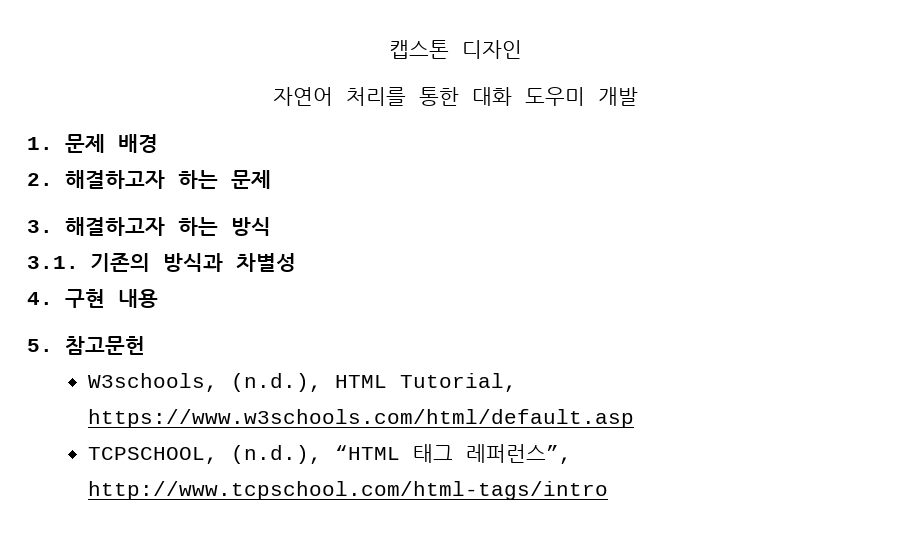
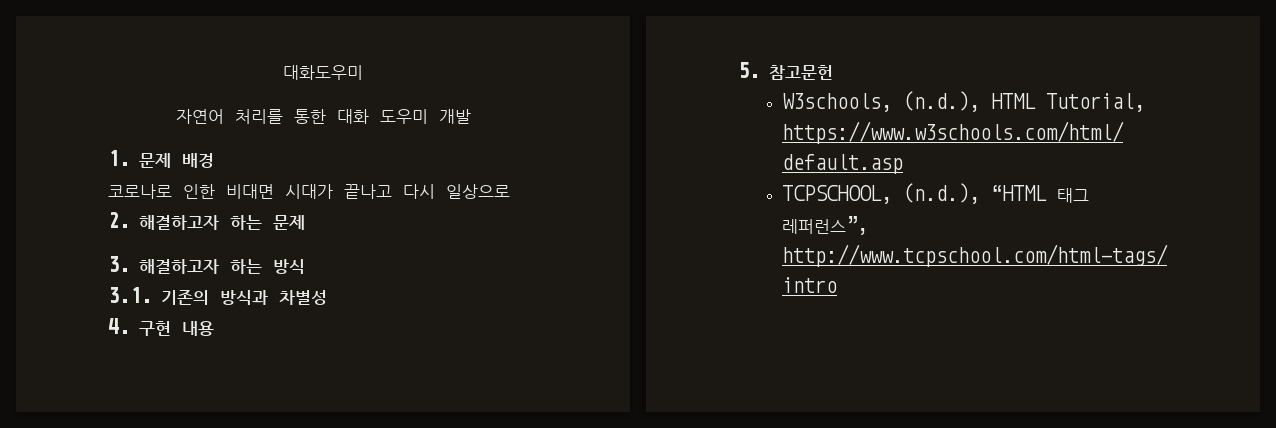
[388,40,522,59] 캡스톤 디자인 -> [283,65,363,80] 대화도우미
(159, 143) none -> [108,184,510,199] // 코로나로 인한 비대면 시대가 끝나고 다시 일상으로

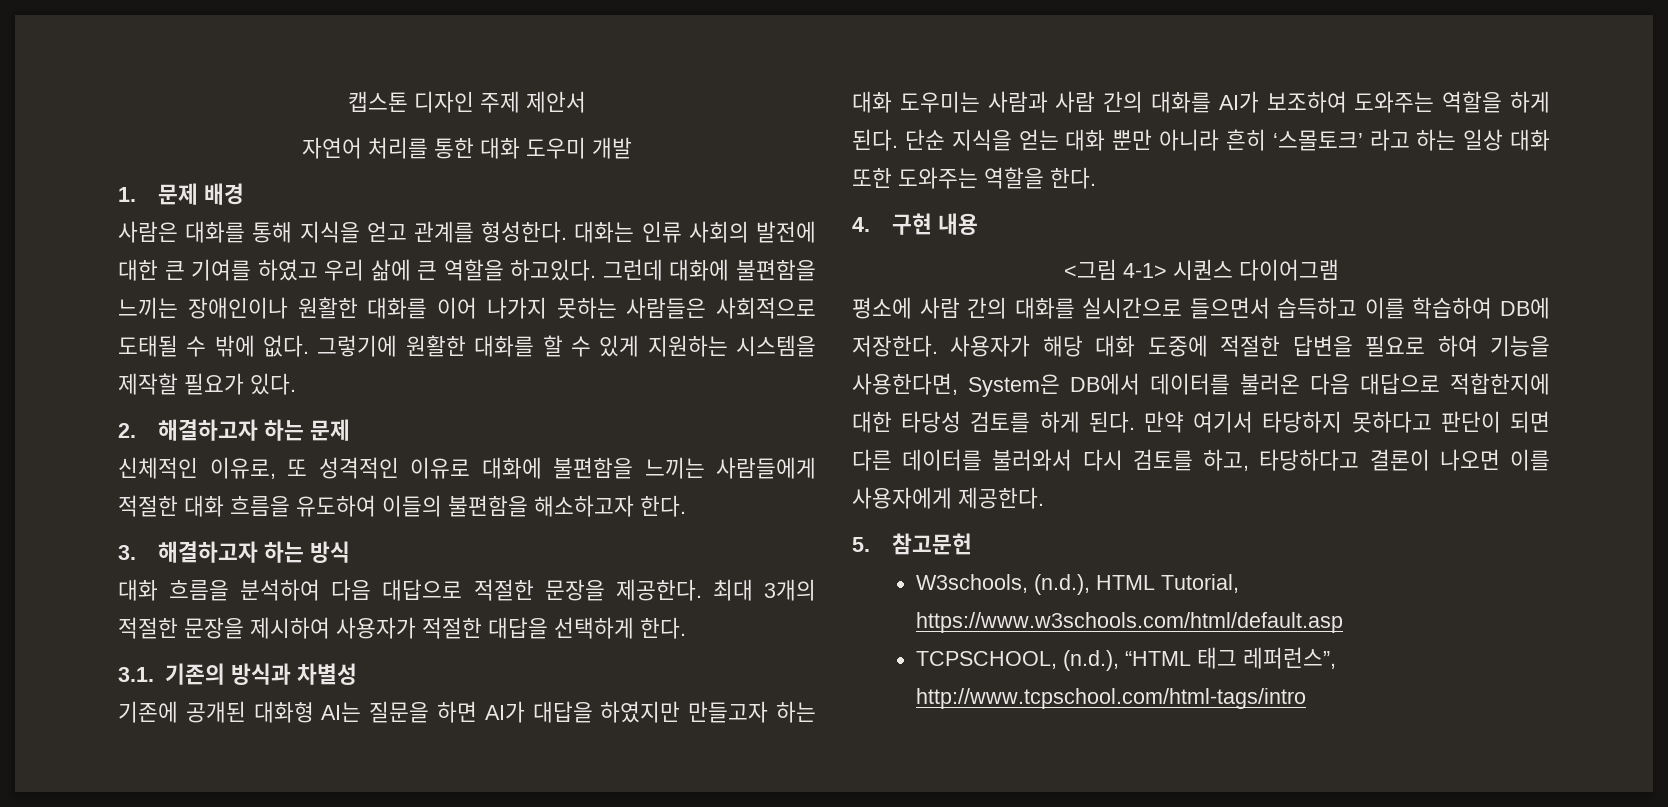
[283,65,363,80] 대화도우미 -> [348,91,586,113] 캡스톤 디자인 주제 제안서
[108,184,510,199] [108,212,305,230] [108,256,305,274] [108,287,327,305] [108,318,214,336] 코로나로 인한 비대면 시대가 끝나고 다시 일상으로 // 2. 해결하고자 하는 문제 // 3. 해결하고자 하는 방식 // 3.1. 기존의 방식과 차별성 // 4. 구현 내용 -> [118,221,816,243] [118,259,816,281] [118,297,816,319] [118,335,817,357] [118,373,296,395] [118,419,351,441] [118,457,816,479] [118,495,686,517] [118,541,351,563] [118,579,816,601] [118,617,686,639] [118,663,357,685] [118,701,816,723] [852,91,1550,113] [852,129,1550,151] [852,167,1096,189] [852,213,979,235] [1063,259,1339,281] [852,297,1550,319] [852,335,1550,357] [852,373,1550,397] [852,411,1550,433] [852,449,1550,471] [852,487,1044,509] 사람은 대화를 통해 지식을 얻고 관계를 형성한다. 대화는 인류 사회의 발전에 대한 큰 기여를 하였고 우리 삶에 큰 역할을 하고있다. 그런데 대화에 불편함을 느끼는 장애인이나 원활한 대화를 이어 나가지 못하는 사람들은 사회적으로 도태될 수 밖에 없다. 그렇기에 원활한 대화를 할 수 있게 지원하는 시스템을 제작할 필요가 있다. // 2. 해결하고자 하는 문제 // 신체적인 이유로, 또 성격적인 이유로 대화에 불편함을 느끼는 사람들에게 적절한 대화 흐름을 유도하여 이들의 불편함을 해소하고자 한다. // 3. 해결하고자 하는 방식 // 대화 흐름을 분석하여 다음 대답으로 적절한 문장을 제공한다. 최대 3개의 적절한 문장을 제시하여 사용자가 적절한 대답을 선택하게 한다. // 3.1. 기존의 방식과 차별성 // 기존에 공개된 대화형 AI는 질문을 하면 AI가 대답을 하였지만 만들고자 하는 대화 도우미는 사람과 사람 간의 대화를 AI가 보조하여 도와주는 역할을 하게 된다. 단순 지식을 얻는 대화 뿐만 아니라 흔히 ‘스몰토크’ 라고 하는 일상 대화 또한 도와주는 역할을 한다. // 4. 구현 내용 // <그림 4-1> 시퀀스 다이어그램 // 평소에 사람 간의 대화를 실시간으로 들으면서 습득하고 이를 학습하여 DB에 저장한다. 사용자가 해당 대화 도중에 적절한 답변을 필요로 하여 기능을 사용한다면, System은 DB에서 데이터를 불러온 다음 대답으로 적합한지에 대한 타당성 검토를 하게 된다. 만약 여기서 타당하지 못하다고 판단이 되면 다른 데이터를 불러와서 다시 검토를 하고, 타당하다고 결론이 나오면 이를 사용자에게 제공한다.

